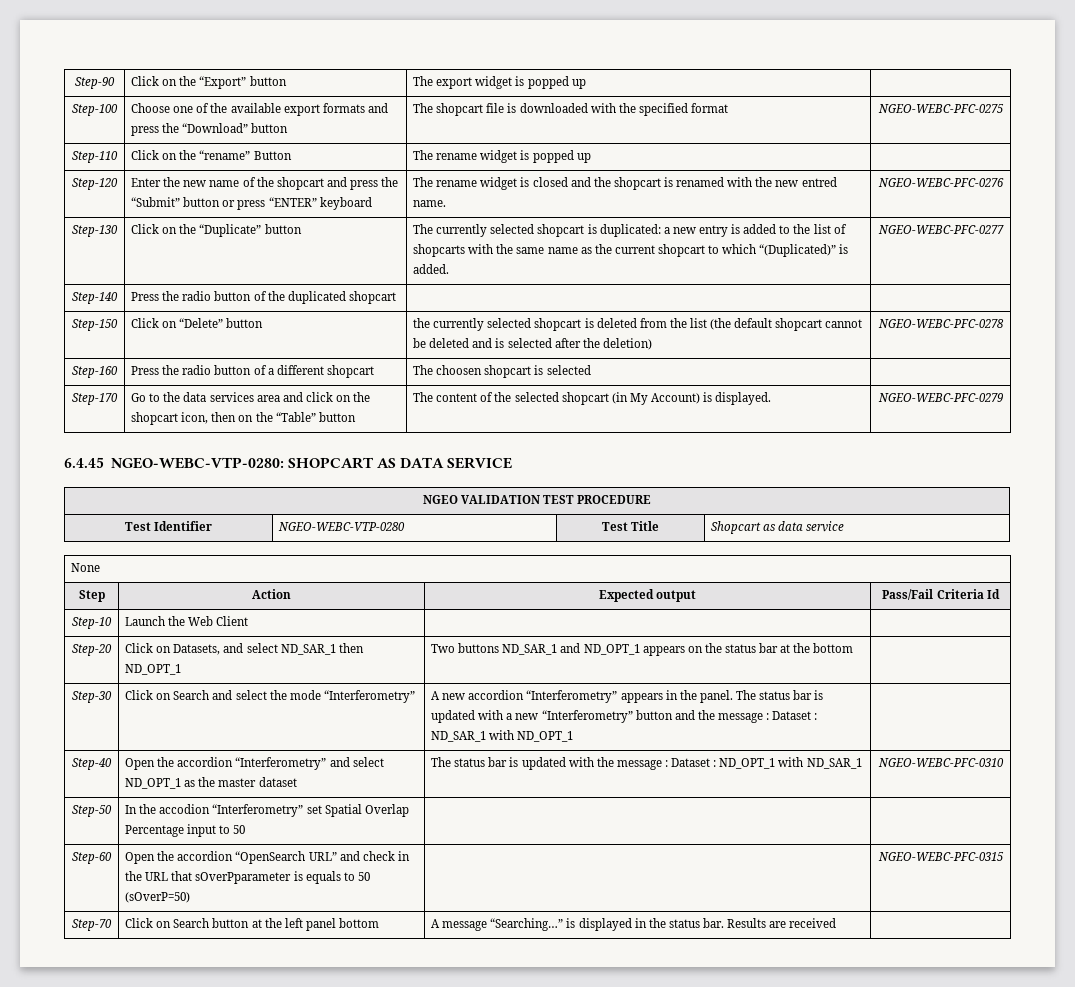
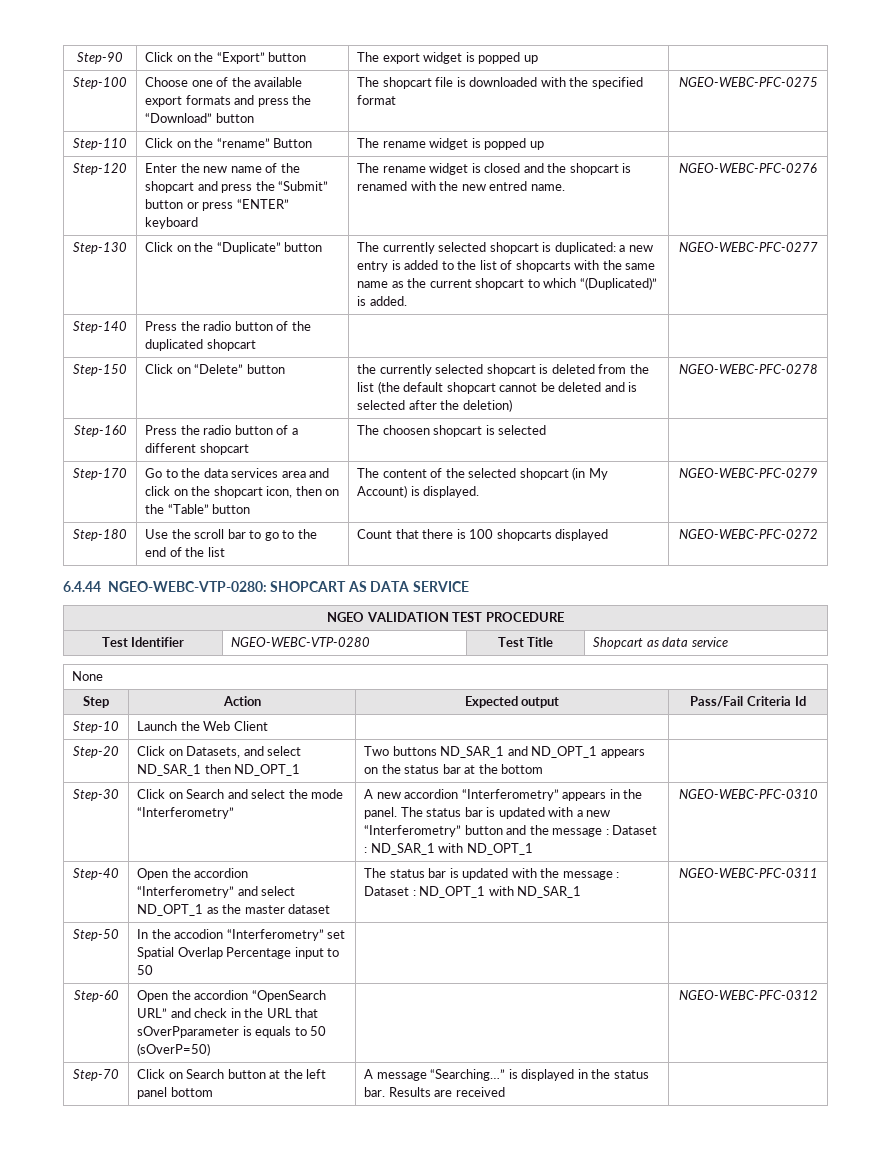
[64,457,104,468] // 6.4.45 -> [73,529,127,541] [145,529,317,541] [145,547,225,557] [357,529,609,541] [678,529,818,539] [63,581,101,592] // Step-180 | Use the scroll bar to go to the end of the list | Count that there is 100 shopcarts displayed | NGEO-WEBC-PFC-0272 // 6.4.44
(574, 736) none -> [678,789,818,799] NGEO-WEBC-PFC-0310
[877,758,1004,767] NGEO-WEBC-PFC-0310 -> [678,868,818,878] NGEO-WEBC-PFC-0311
[877,852,1004,861] NGEO-WEBC-PFC-0315 -> [678,990,818,1000] NGEO-WEBC-PFC-0312

